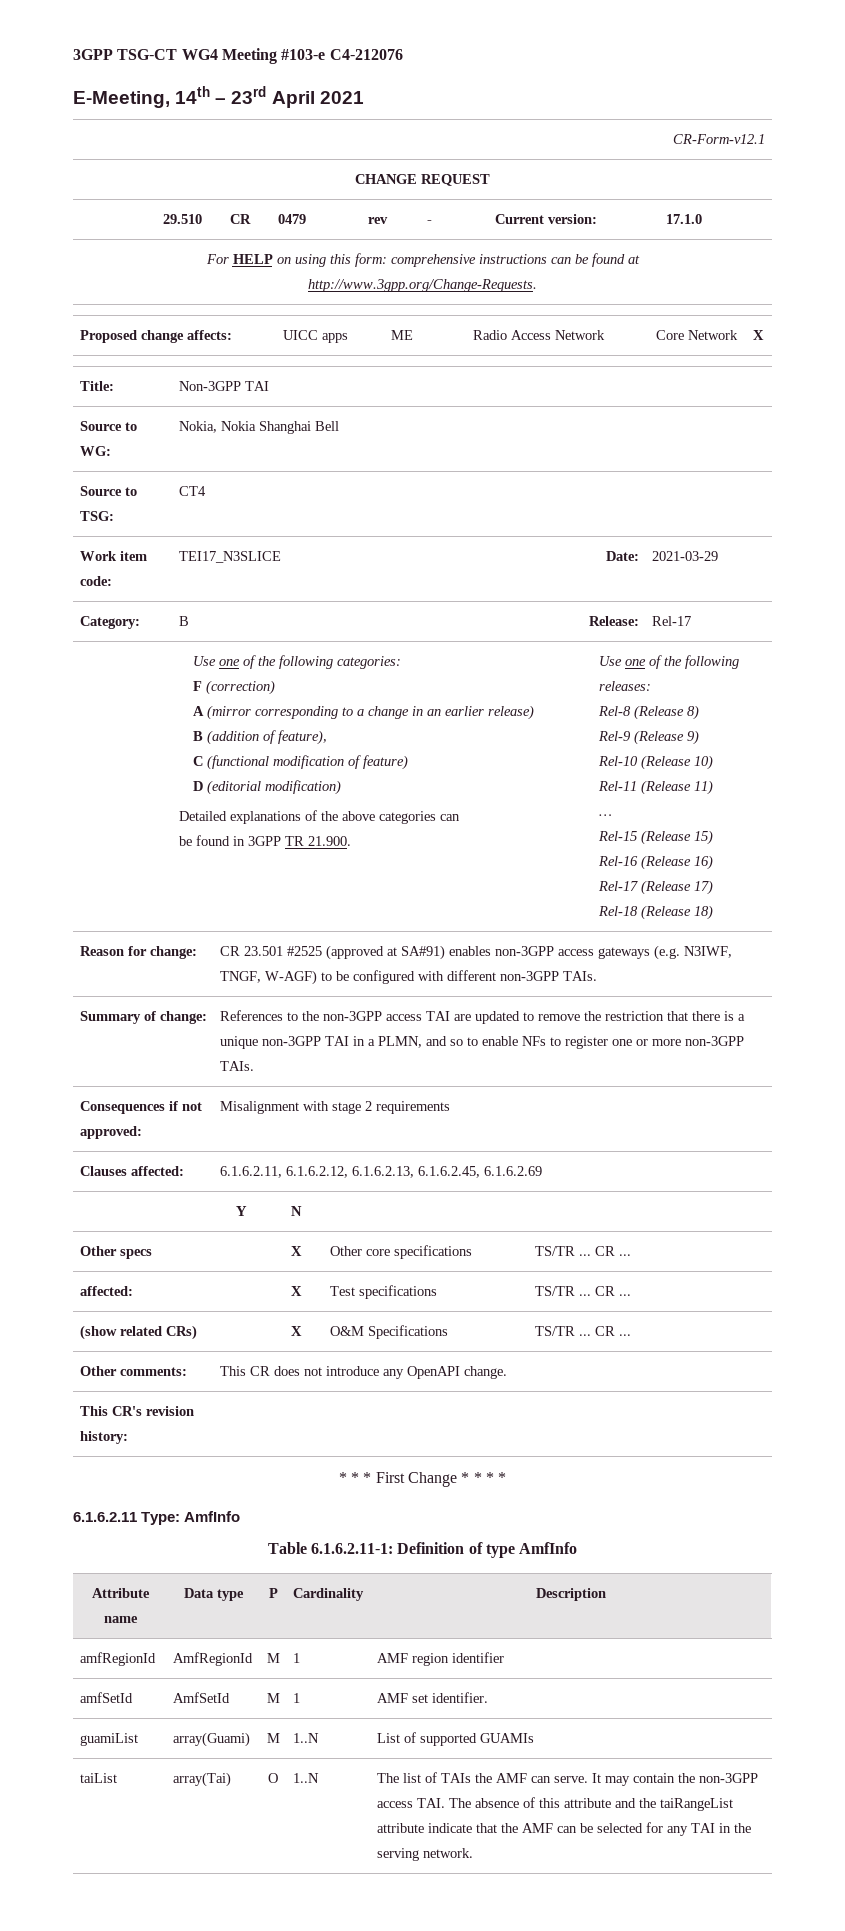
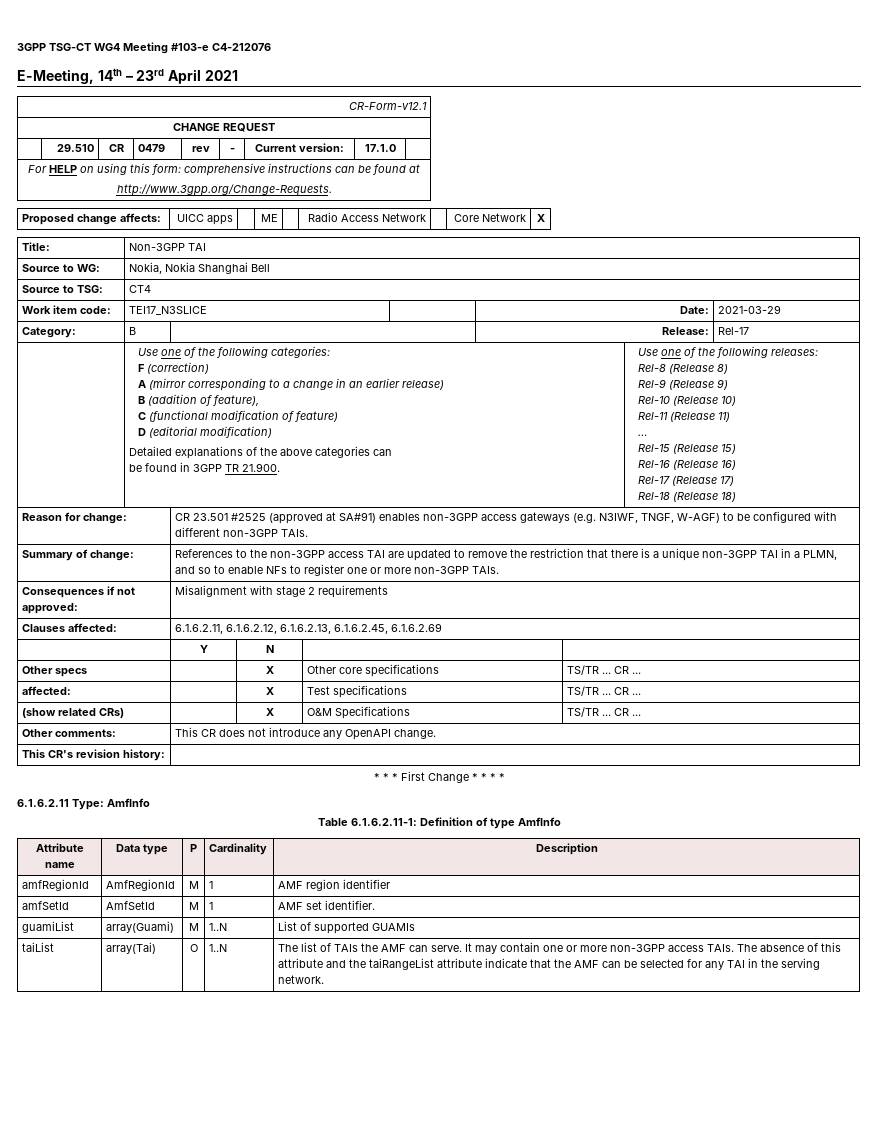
[677,1773,758,1783] [376,1798,445,1808] the non-3GPP access TAI. -> [543,944,735,952] one or more non-3GPP access TAIs.

